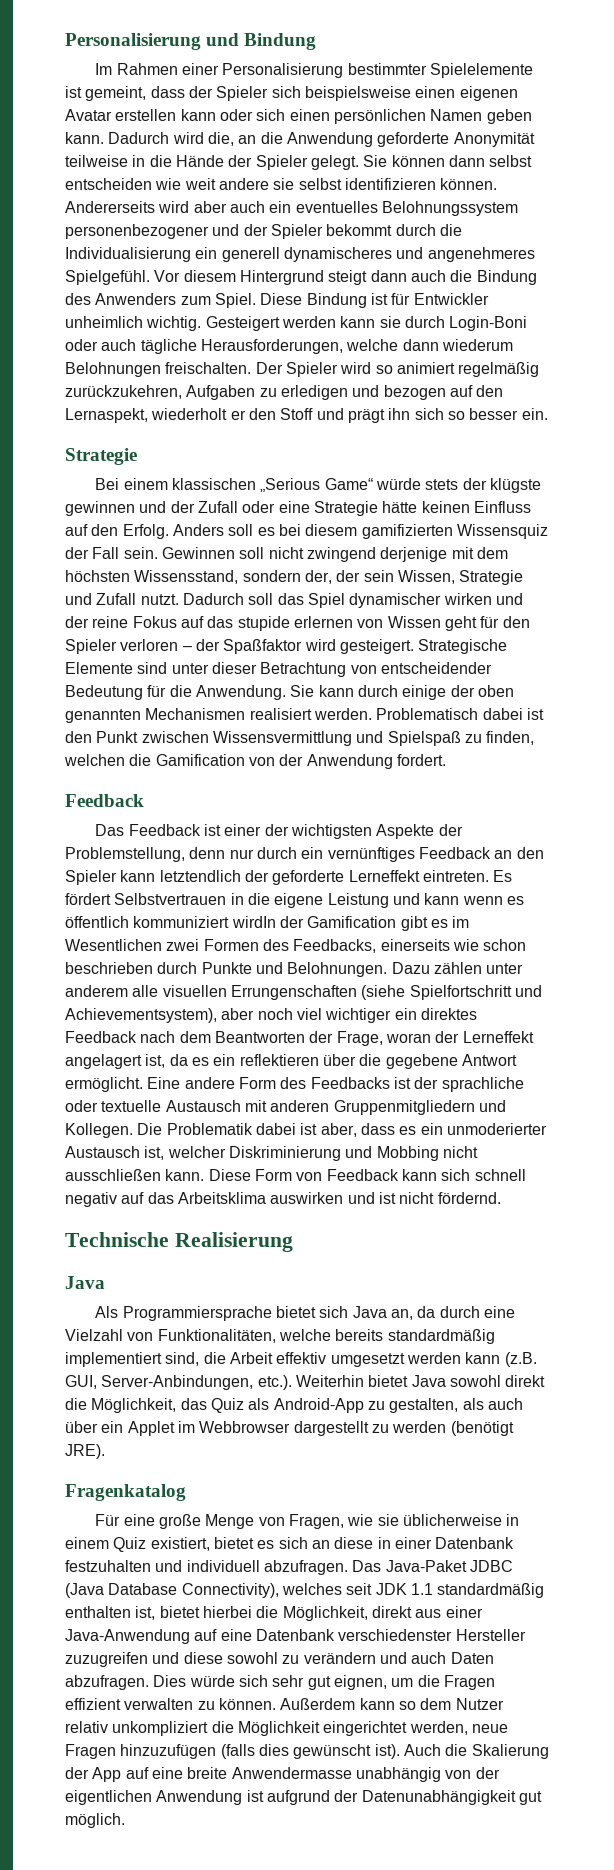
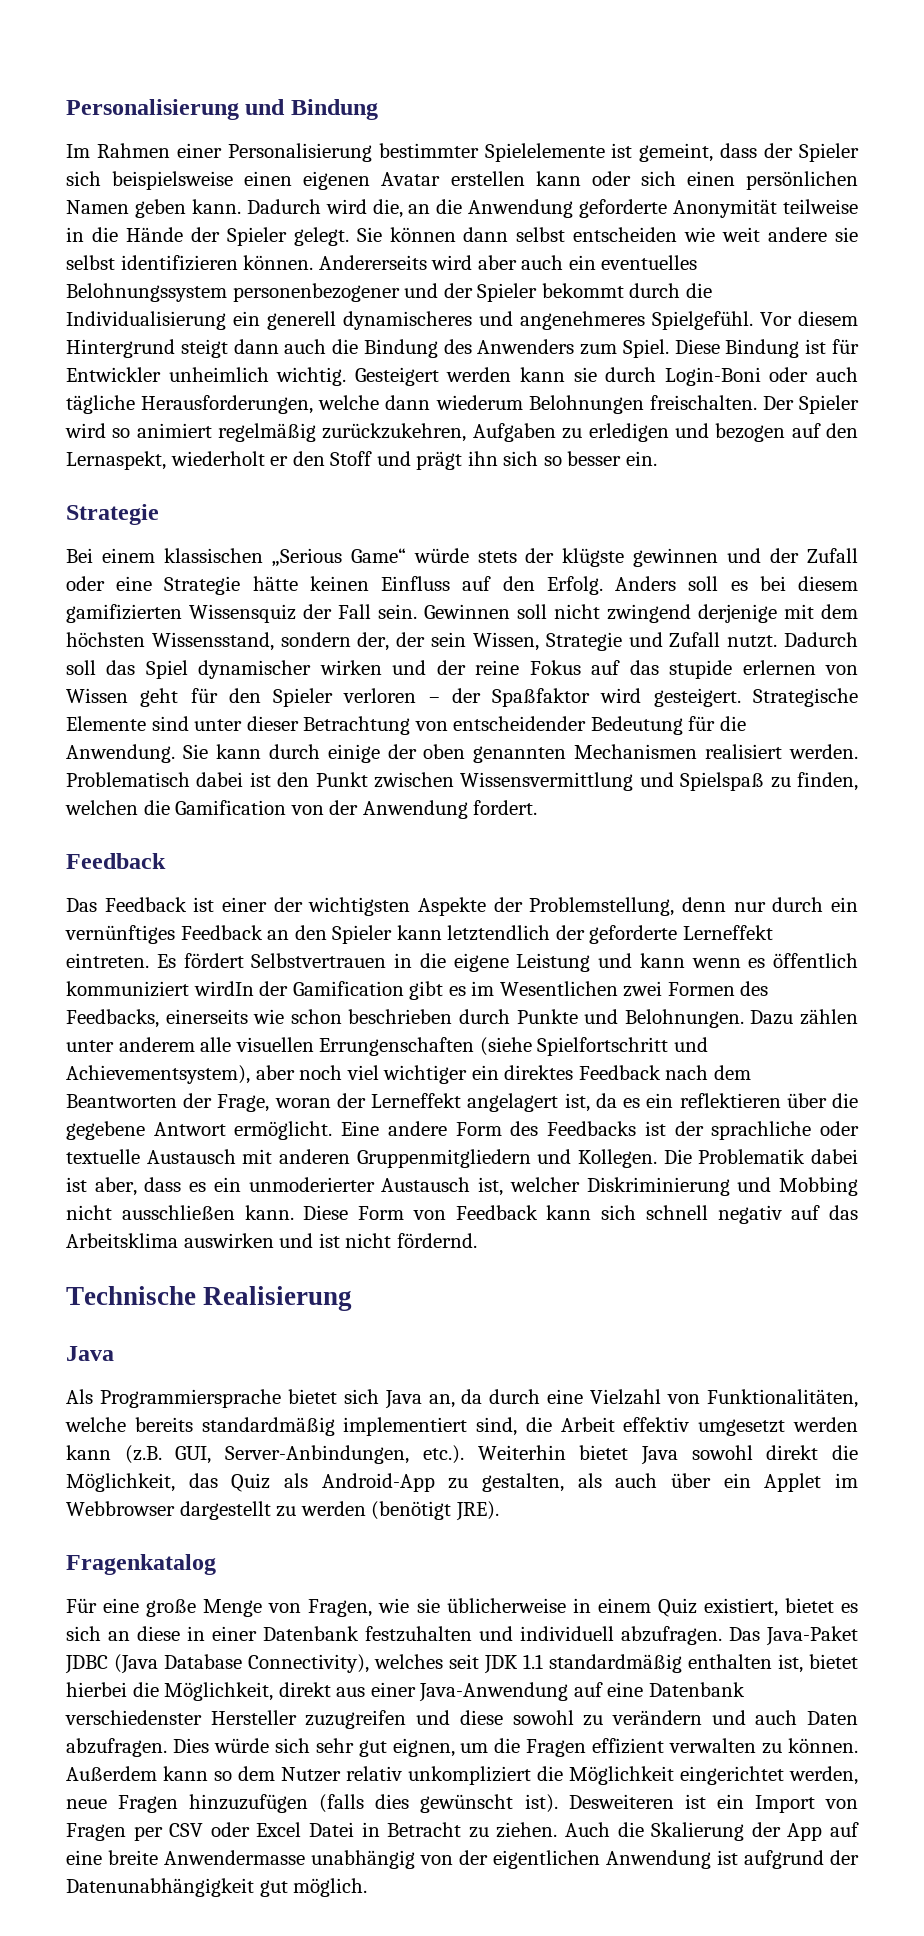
(400, 1751) none -> [568,1794,858,1813] [66,1822,558,1841] Desweiteren ist ein Import von Fragen per CSV oder Excel Datei in Betracht zu ziehen.

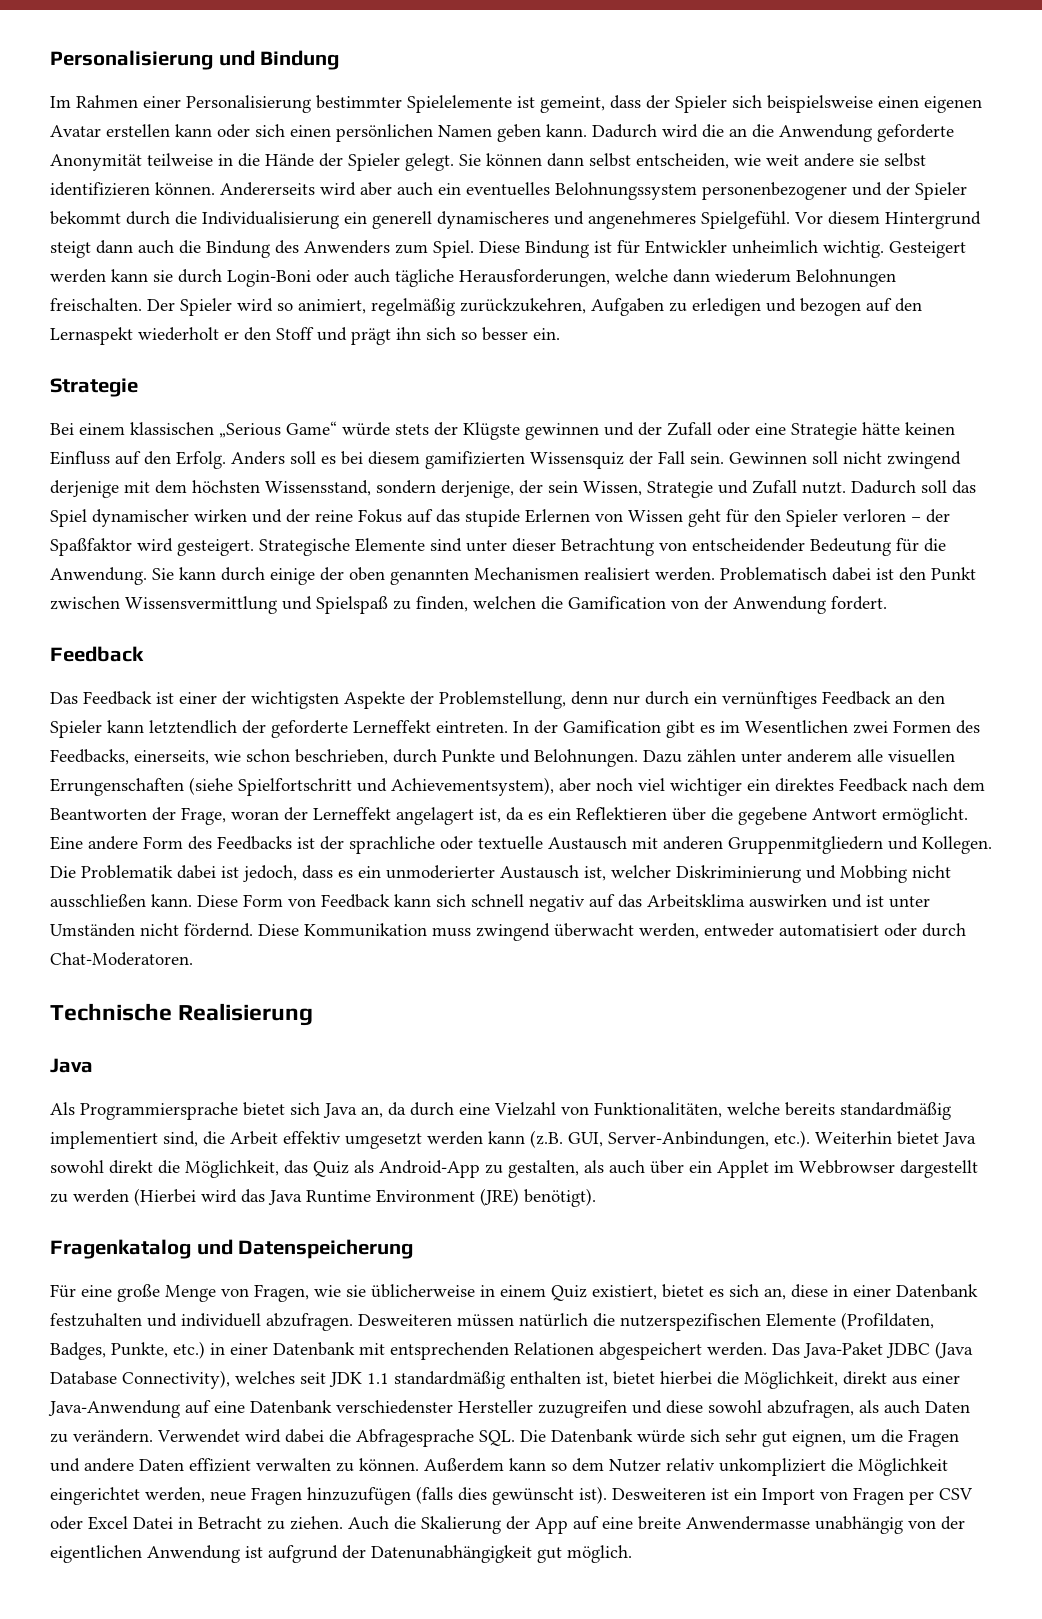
[372,199,403,218] die, -> [702,124,724,138] die
[573,227,678,242] entscheiden -> [636,153,729,169] entscheiden,
[136,423,212,438] animiert -> [298,299,366,314] animiert,
[66,451,166,470] Lernaspekt, -> [50,327,133,345] Lernaspekt
[562,548,625,567] klügste -> [463,422,520,440] Klügste
[357,632,390,651] der, -> [441,480,514,498] derjenige,
[742,660,816,675] erlernen -> [525,509,590,523] Erlernen
[156,953,858,972] [66,981,254,997] Es fördert Selbstvertrauen in die eigene Leistung und kann wenn es öffentlich kommuniziert wirdIn -> [513,721,529,733] In
[165,1009,248,1024] einerseits -> [134,750,209,765] einerseits,
[348,1009,453,1024] beschrieben -> [295,749,388,765] beschrieben,
[679,1093,781,1108] reflektieren -> [576,807,667,820] Reflektieren
[94,1177,137,1196] aber, -> [243,865,297,882] jedoch,
(340, 1240) none -> [889,896,930,908] [50,923,135,937] unter Umständen
(477, 1240) none -> [258,923,966,941] [50,952,193,966] Diese Kommunikation muss zwingend überwacht werden, entweder automatisiert oder durch Chat-Moderatoren.
[371,1501,499,1521] (benötigt JRE). -> [134,1188,596,1207] (Hierbei wird das Java Runtime Environment (JRE) benötigt).
(216, 1564) none -> [196,1239,414,1259] und Datenspeicherung
[108,1631,130,1641] an -> [764,1288,786,1300] an,
(722, 1635) none -> [358,1312,934,1331] [50,1341,767,1360] Desweiteren müssen natürlich die nutzerspezifischen Elemente (Profildaten, Badges, Punkte, etc.) in einer Datenbank mit entsprechenden Relationen abgespeichert werden.
[583,1710,859,1726] [66,1738,209,1757] zu verändern und auch Daten abzufragen. Dies -> [767,1400,970,1418] [50,1429,633,1447] abzufragen, als auch Daten zu verändern. Verwendet wird dabei die Abfragesprache SQL. Die Datenbank
(587, 1748) none -> [50,1458,184,1472] und andere Daten

